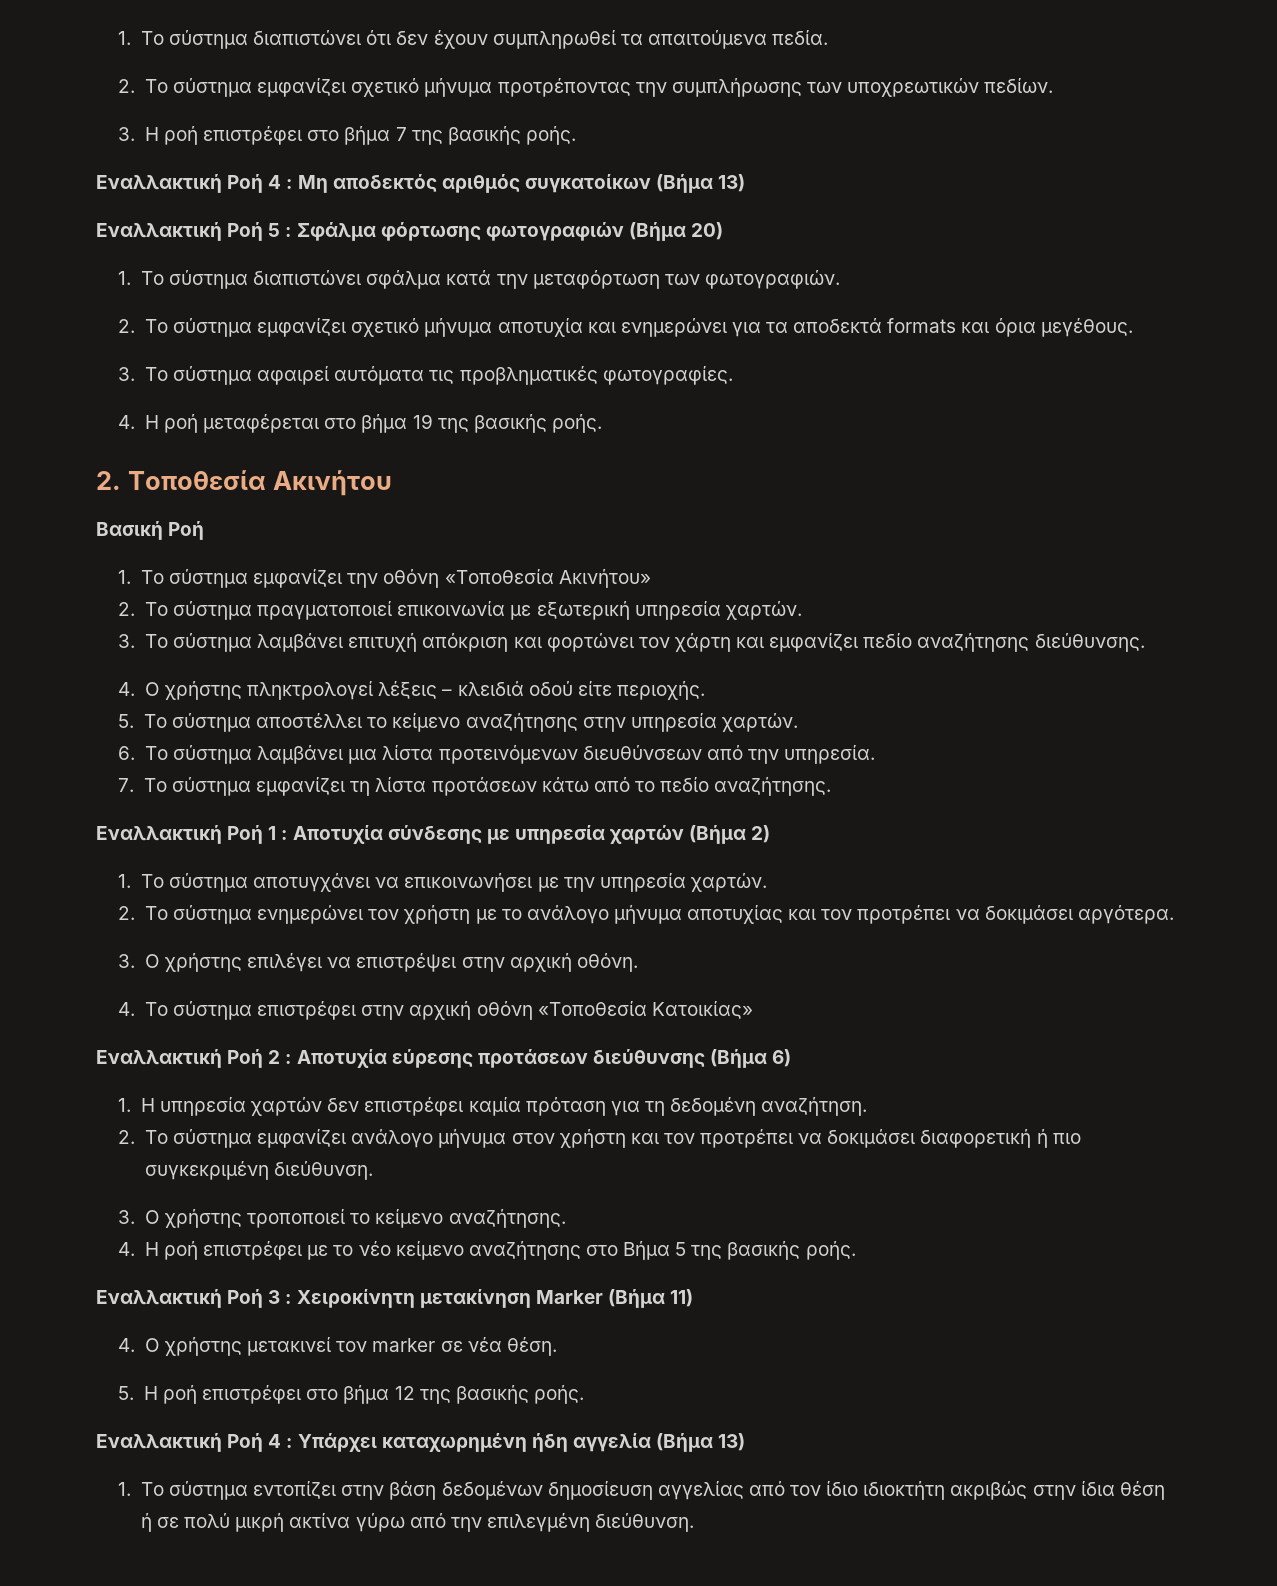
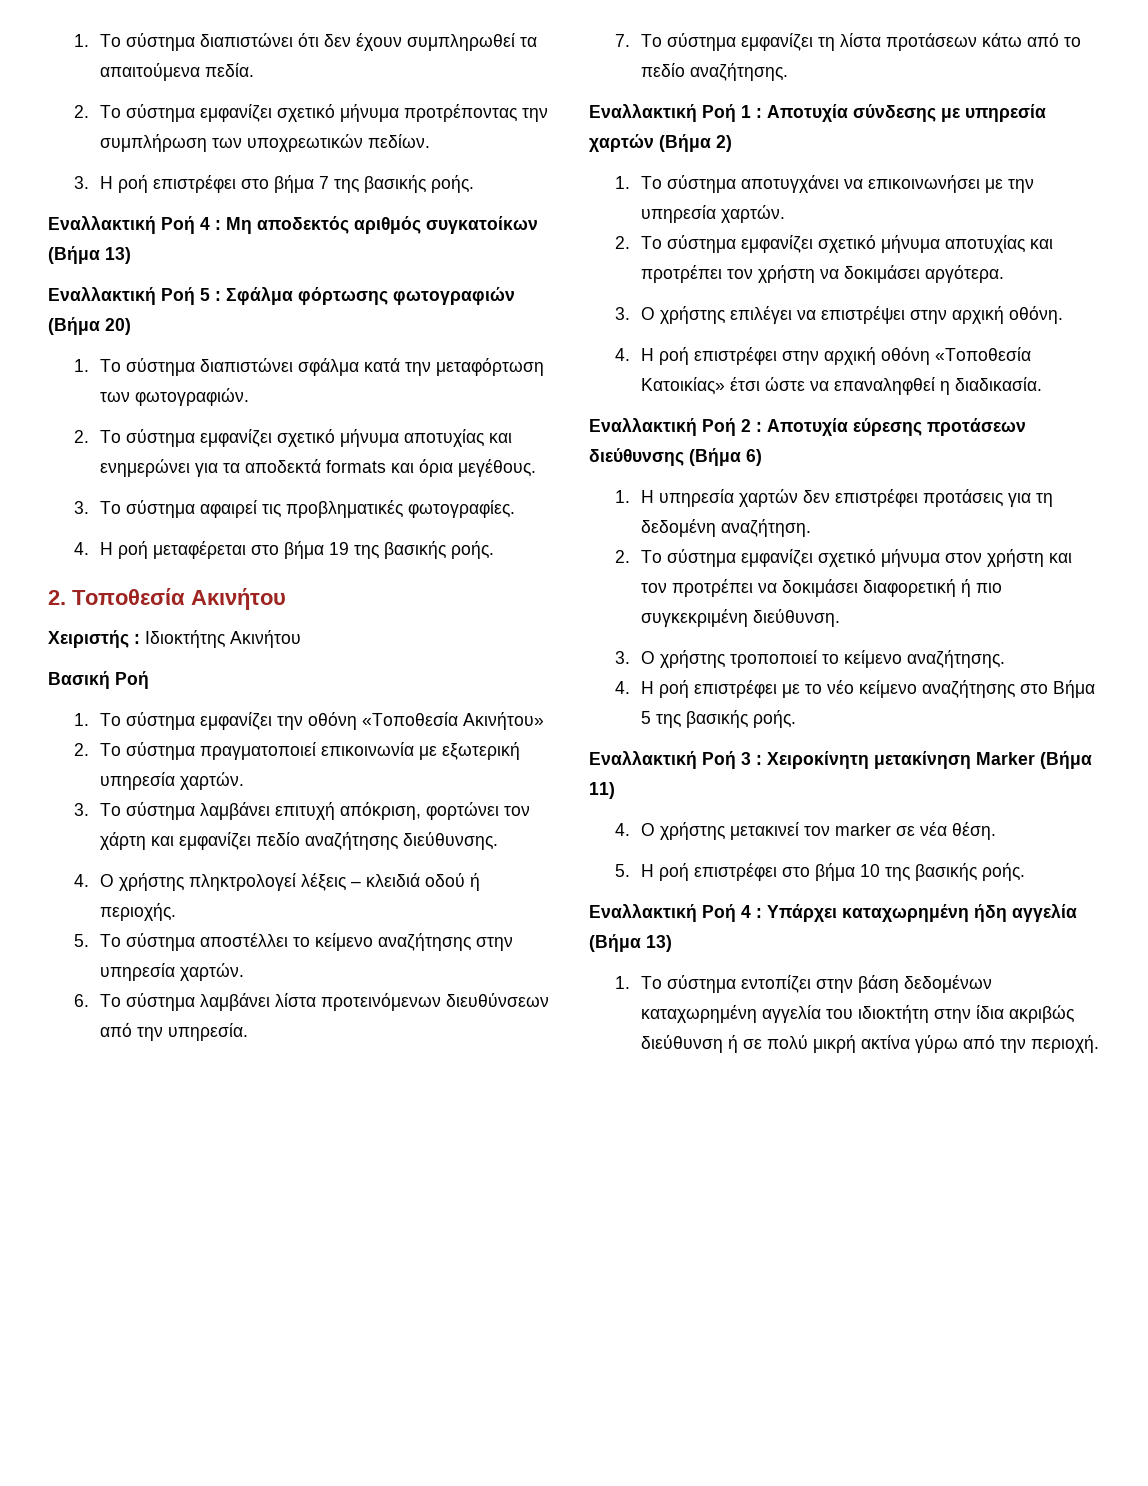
[671,78,802,97] συμπλήρωσης -> [100,134,208,152] συμπλήρωση
[497,318,583,337] αποτυχία -> [404,429,485,447] αποτυχίας
[334,366,425,385] αυτόματα -> (258, 509) none
(392, 483) none -> [48,630,301,648] // Χειριστής : Ιδιοκτήτης Ακινήτου
[422,633,542,652] απόκριση και -> [340,802,422,820] απόκριση,
[577,681,612,696] είτε -> [470,873,481,891] ή
[348,749,378,764] μια -> (271, 1002) none
[257,905,951,924] ενημερώνει τον χρήστη με το ανάλογο μήνυμα αποτυχίας και τον προτρέπει -> [741,235,1054,253] [641,265,816,283] εμφανίζει σχετικό μήνυμα αποτυχίας και προτρέπει τον χρήστη
[144,1001,253,1020] Το σύστημα -> [641,347,690,365] Η ροή
(753, 1010) none -> [730,377,1043,395] έτσι ώστε να επαναληφθεί η διαδικασία.
[468,1097,606,1116] καμία πρόταση -> [923,489,1004,507] προτάσεις
[351,1129,434,1148] ανάλογο -> [818,549,877,567] σχετικό
[394,1386,415,1400] 12 -> [860,864,881,877] 10
[547,1481,1165,1500] δημοσίευση αγγελίας από τον ίδιο ιδιοκτήτη ακριβώς στην ίδια θέση -> [641,1005,1075,1023] [641,1035,724,1053] καταχωρημένη αγγελία του ιδιοκτήτη στην ίδια ακριβώς διεύθυνση
[486,1513,695,1532] επιλεγμένη διεύθυνση. -> [1031,1035,1100,1053] περιοχή.

